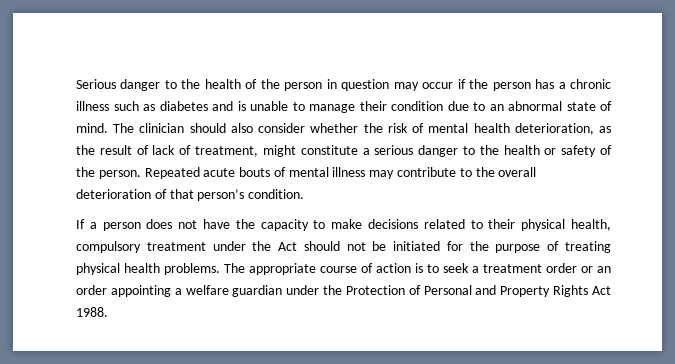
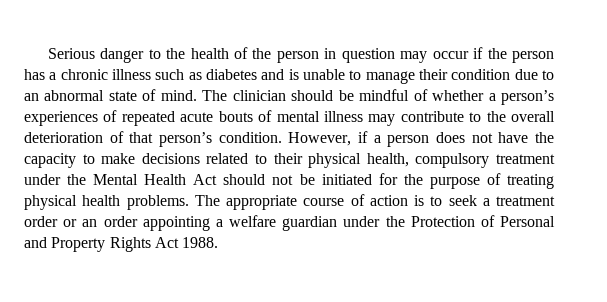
[230,123,611,135] [76,145,612,157] [76,167,200,179] also consider whether the risk of mental health deterioration, as the result of lack of treatment, might constitute a serious danger to the health or safety of the person. Repeated -> [338,89,554,105] [24,110,175,126] be mindful of whether a person’s experiences of repeated
[76,219,85,229] // If -> [288,131,368,146] However, if
(272, 246) none -> [93,174,187,185] Mental Health

